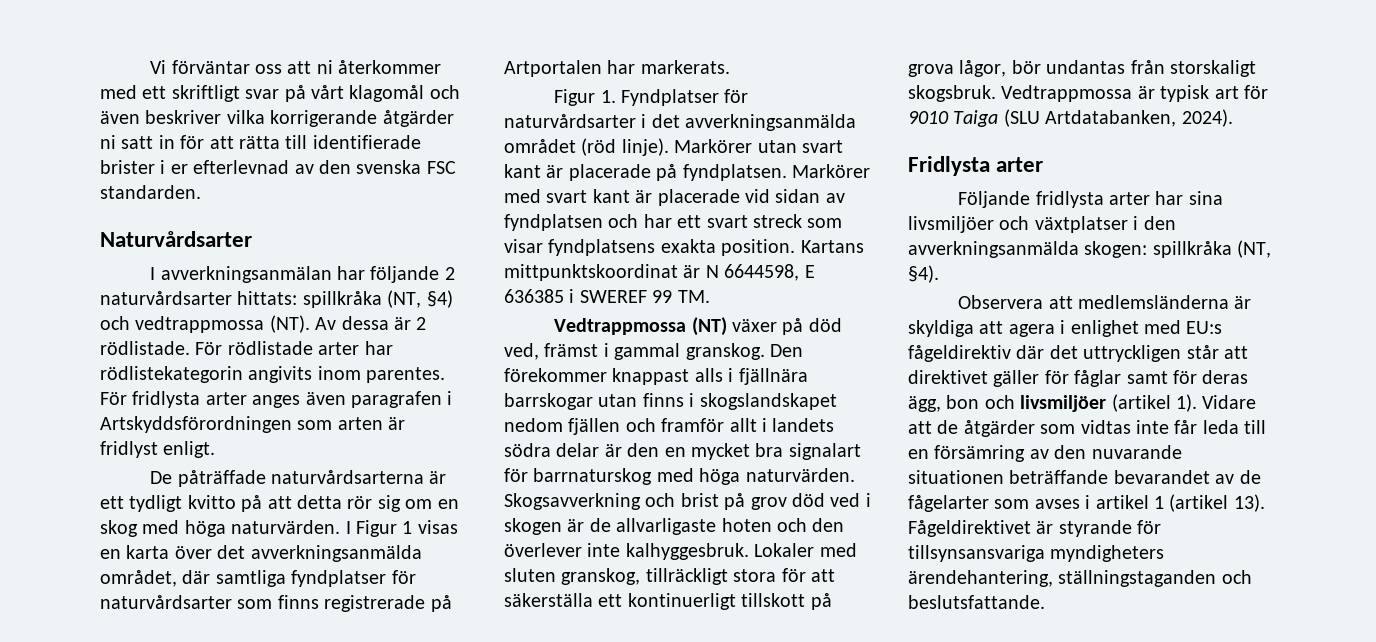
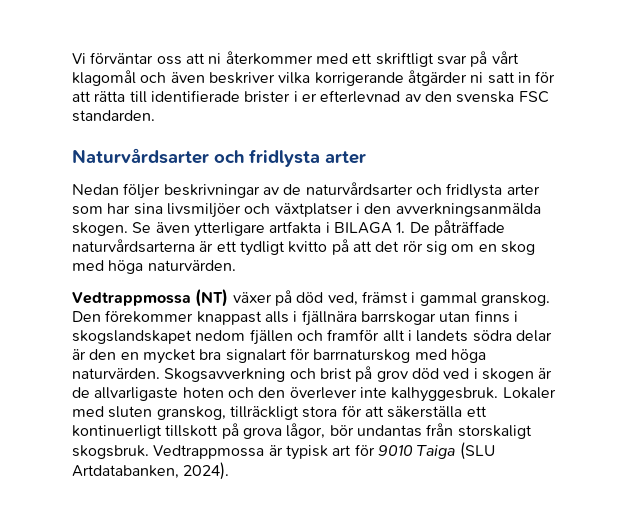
[150,266,455,283] [100,290,453,308] [100,315,427,333] [100,341,393,355] [100,366,446,383] [100,391,453,408] [100,416,406,433] [100,441,216,458] // I avverkningsanmälan har följande 2 naturvårdsarter hittats: spillkråka (NT, §4) och vedtrappmossa (NT). Av dessa är 2 rödlistade. För rödlistade arter har rödlistekategorin angivits inom parentes. För fridlysta arter anges även paragrafen i Artskyddsförordningen som arten är fridlyst enligt. // -> [214,149,366,167] [72,182,540,199] [72,203,541,218] [72,221,406,237] och fridlysta arter // Nedan följer beskrivningar av de naturvårdsarter och fridlysta arter som har sina livsmiljöer och växtplatser i den avverkningsanmälda skogen. Se även ytterligare artfakta i BILAGA 1.
[297,495,342,509] detta -> [375,241,400,252] det
[345,520,458,537] [100,545,422,562] [100,570,416,587] [100,595,452,612] [504,60,730,77] [554,89,749,106] [504,114,857,131] [504,138,843,156] [504,164,870,181] [504,189,845,206] [504,214,843,231] [504,239,864,256] [504,264,815,281] [504,289,710,303] I Figur 1 visas en karta över det avverkningsanmälda området, där samtliga fyndplatser för naturvårdsarter som finns registrerade på Artportalen har markerats. // Figur 1. Fyndplatser för naturvårdsarter i det avverkningsanmälda området (röd linje). Markörer utan svart kant är placerade på fyndplatsen. Markörer med svart kant är placerade vid sidan av fyndplatsen och har ett svart streck som visar fyndplatsens exakta position. Kartans mittpunktskoordinat är N 6644598, E 636385 i SWEREF 99 TM. -> (236, 265) none
[908,156,1044,176] [958,191,1223,208] [908,216,1176,233] [908,240,1272,258] [908,265,939,283] [958,295,1252,309] [908,320,1223,337] [908,345,1248,362] [908,370,1249,387] [908,394,1257,412] [908,420,1267,437] [908,445,1182,462] [908,470,1261,484] [908,494,1265,512] [908,520,1162,537] [908,545,1165,562] [908,570,1252,587] [908,595,1045,609] // Fridlysta arter // Följande fridlysta arter har sina livsmiljöer och växtplatser i den avverkningsanmälda skogen: spillkråka (NT, §4). // Observera att medlemsländerna är skyldiga att agera i enlighet med EU:s fågeldirektiv där det uttryckligen står att direktivet gäller för fåglar samt för deras ägg, bon och livsmiljöer (artikel 1). Vidare att de åtgärder som vidtas inte får leda till en försämring av den nuvarande situationen beträffande bevarandet av de fågelarter som avses i artikel 1 (artikel 13). Fågeldirektivet är styrande för tillsynsansvariga myndigheters ärendehantering, ställningstaganden och beslutsfattande. -> (230, 471) none

